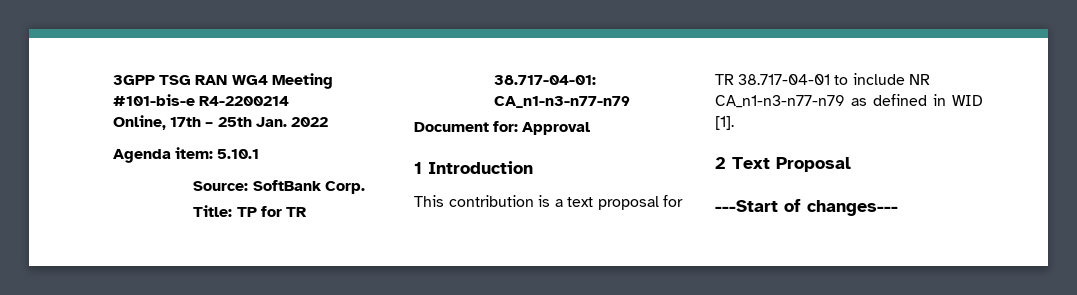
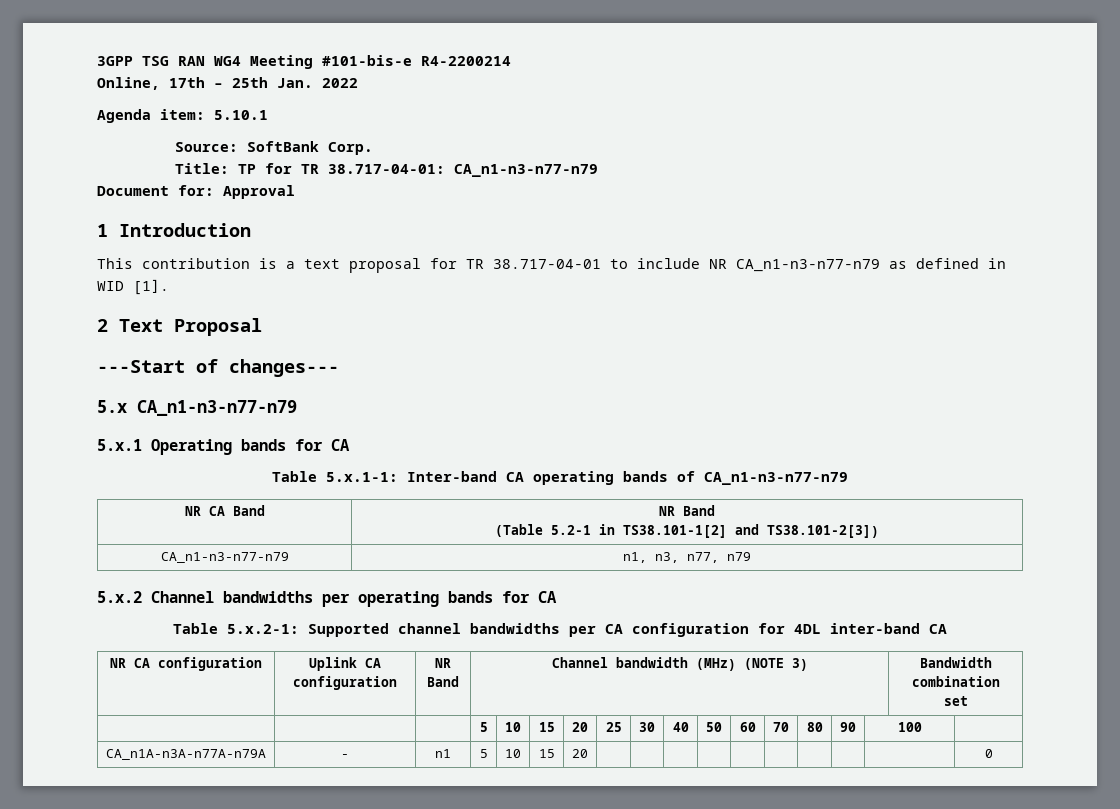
(898, 208) none -> [97,400,297,416] [97,439,350,455] [272,471,848,485] [184,505,265,516] [659,505,715,516] [495,524,879,538] [160,552,289,563] [623,552,751,563] [97,591,557,607] [173,623,947,637] [110,657,262,671] [309,657,381,671] [293,676,397,690] [435,658,451,668] [427,676,459,687] [551,657,808,671] [919,657,992,668] [911,676,1000,687] [943,696,968,706] [479,722,488,732] [505,722,521,732] [538,722,555,732] [572,722,588,732] [605,722,622,732] [639,722,655,732] [672,722,689,732] [706,722,722,732] [739,722,756,732] [773,722,789,732] [806,722,823,732] [840,722,856,732] [897,722,922,732] [106,749,266,760] [341,754,349,758] [435,749,451,758] [479,749,488,758] [505,749,521,758] [538,749,555,758] [572,749,588,758] [984,749,993,758] // 5.x CA_n1-n3-n77-n79 // 5.x.1 Operating bands for CA // Table 5.x.1-1: Inter-band CA operating bands of CA_n1-n3-n77-n79 // NR CA Band | NR Band // (Table 5.2-1 in TS38.101-1[2] and TS38.101-2[3]) // CA_n1-n3-n77-n79 | n1, n3, n77, n79 // 5.x.2 Channel bandwidths per operating bands for CA // Table 5.x.2-1: Supported channel bandwidths per CA configuration for 4DL inter-band CA // NR CA configuration | Uplink CA configuration | NR Band | Channel bandwidth (MHz) (NOTE 3) | Bandwidth combination set // | | | 5 | 10 | 15 | 20 | 25 | 30 | 40 | 50 | 60 | 70 | 80 | 90 | 100 | // CA_n1A-n3A-n77A-n79A | - | n1 | 5 | 10 | 15 | 20 | | | | | | | | | | 0

